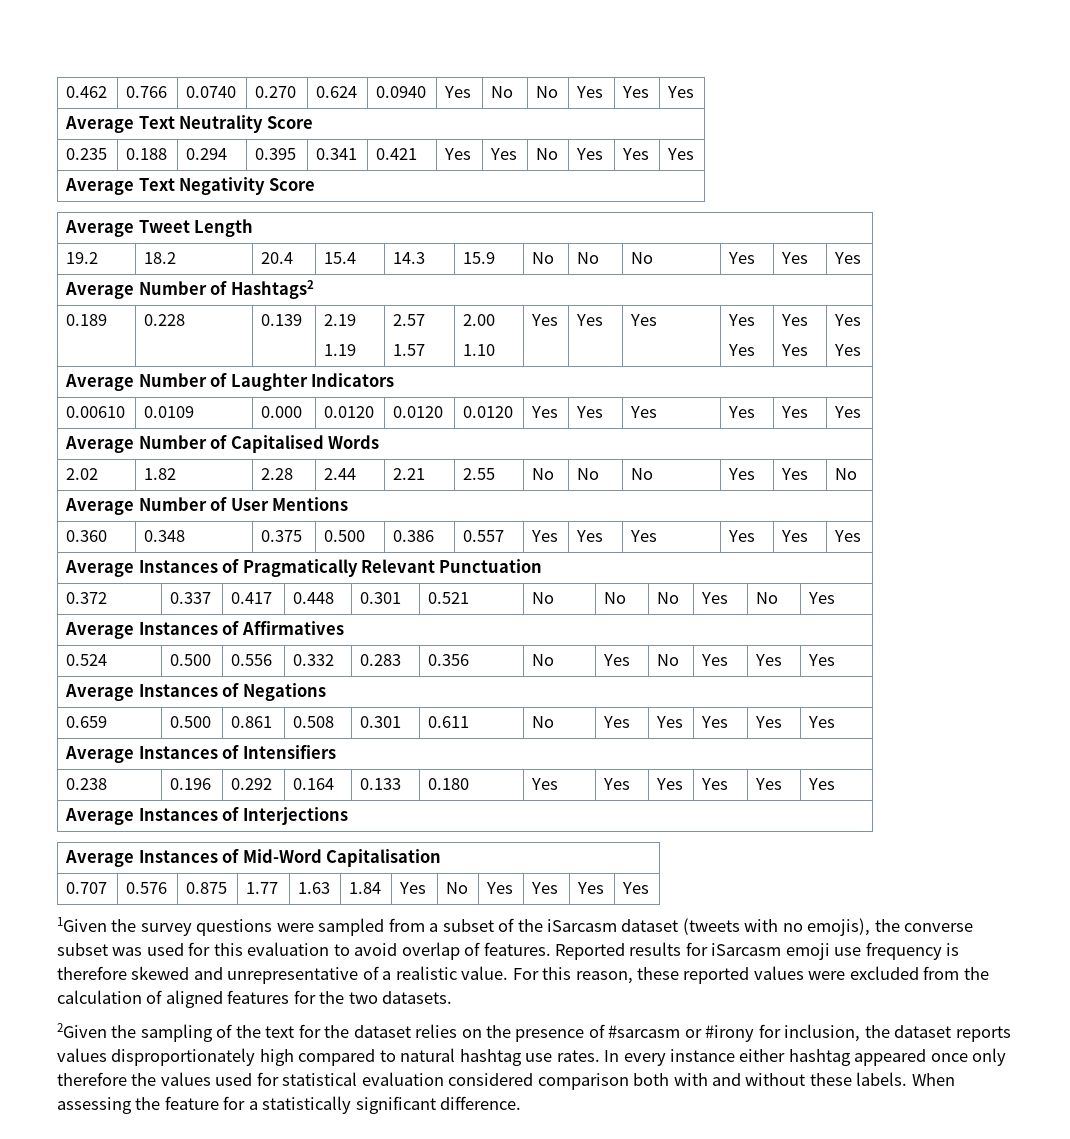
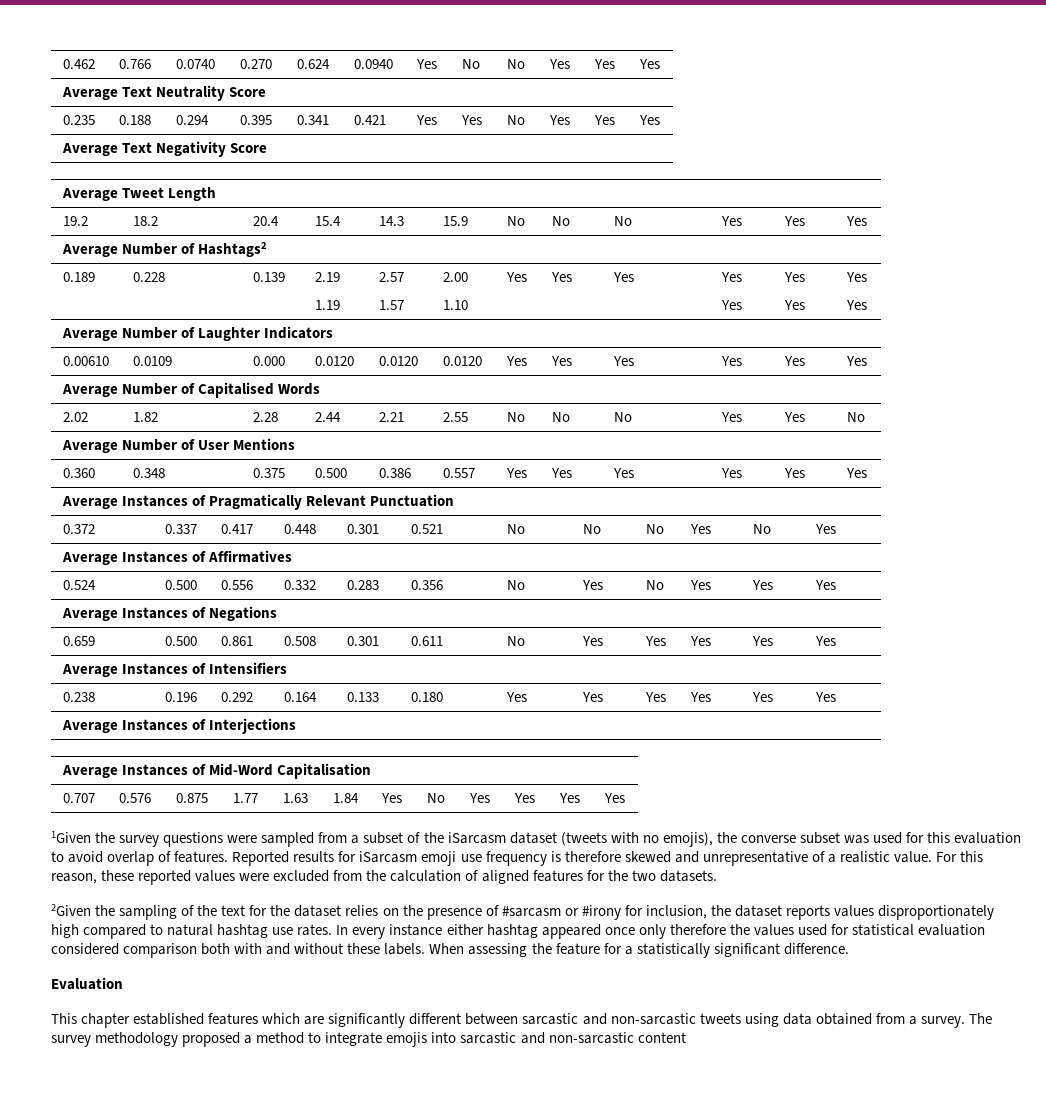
(522, 1103) none -> [51,977,123,990] [51,1013,992,1028] [51,1032,686,1047] // Evaluation // This chapter established features which are significantly different between sarcastic and non-sarcastic tweets using data obtained from a survey. The survey methodology proposed a method to integrate emojis into sarcastic and non-sarcastic content

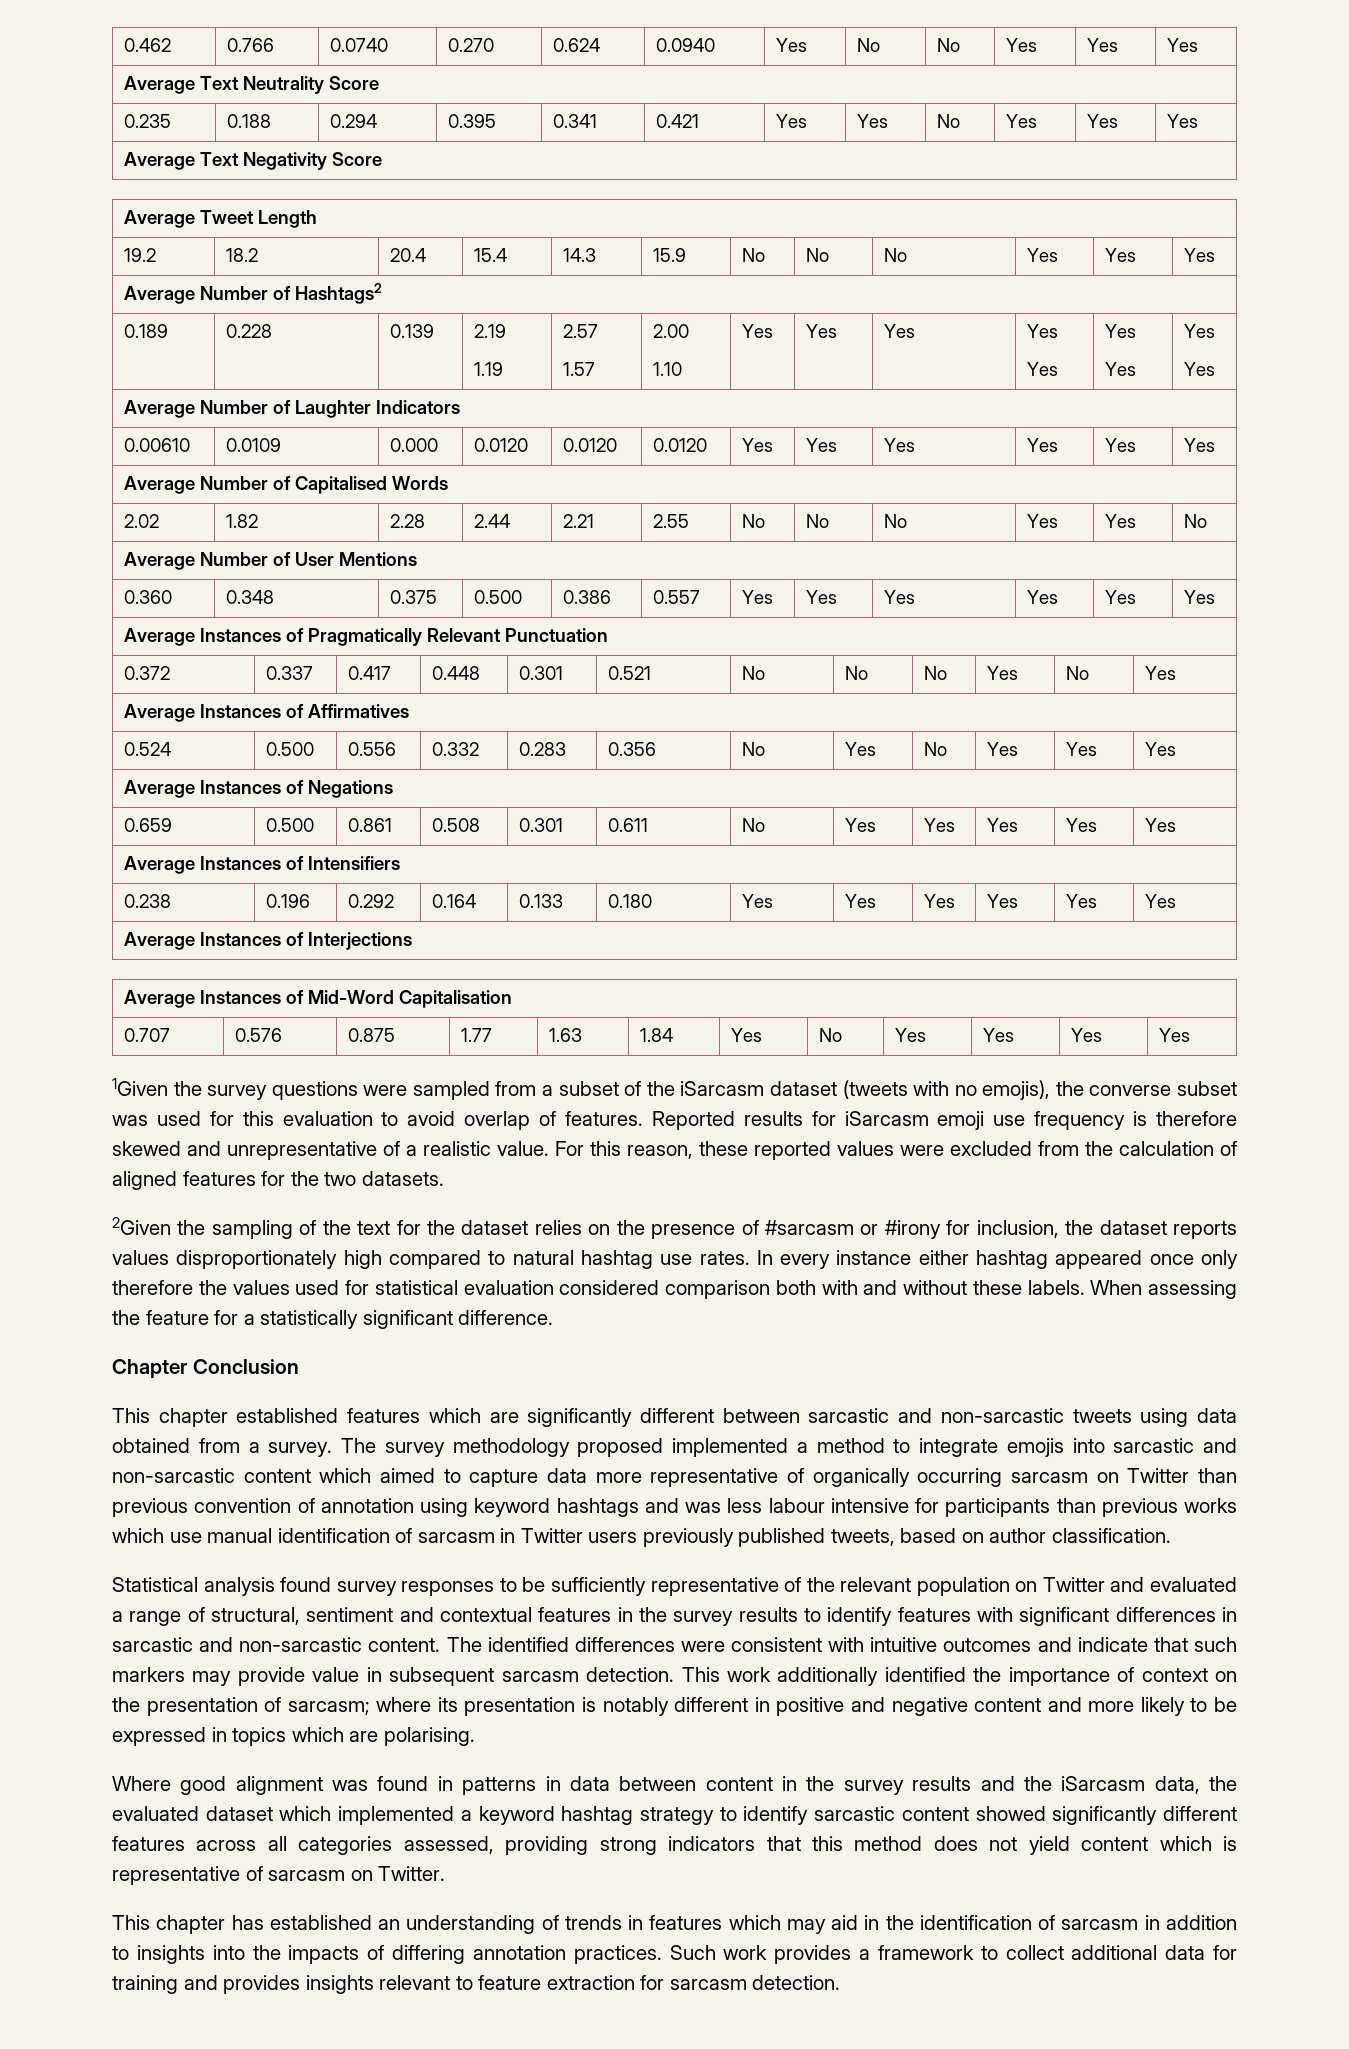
[51,977,123,990] Evaluation -> [112,1359,299,1378] Chapter Conclusion
(241, 1039) none -> [672,1438,788,1457] implemented
(686, 1037) none -> [319,1468,1237,1487] [112,1498,1237,1517] [112,1528,1172,1547] [112,1577,1237,1596] [112,1607,1238,1626] [112,1637,1237,1652] [112,1667,1237,1686] [112,1697,1237,1716] [112,1727,475,1746] [112,1776,1237,1795] [112,1806,1237,1825] [112,1836,1237,1855] [112,1866,446,1885] [112,1915,1238,1934] [112,1945,1238,1964] [112,1975,841,1994] which aimed to capture data more representative of organically occurring sarcasm on Twitter than previous convention of annotation using keyword hashtags and was less labour intensive for participants than previous works which use manual identification of sarcasm in Twitter users previously published tweets, based on author classification. // Statistical analysis found survey responses to be sufficiently representative of the relevant population on Twitter and evaluated a range of structural, sentiment and contextual features in the survey results to identify features with significant differences in sarcastic and non-sarcastic content. The identified differences were consistent with intuitive outcomes and indicate that such markers may provide value in subsequent sarcasm detection. This work additionally identified the importance of context on the presentation of sarcasm; where its presentation is notably different in positive and negative content and more likely to be expressed in topics which are polarising. // Where good alignment was found in patterns in data between content in the survey results and the iSarcasm data, the evaluated dataset which implemented a keyword hashtag strategy to identify sarcastic content showed significantly different features across all categories assessed, providing strong indicators that this method does not yield content which is representative of sarcasm on Twitter. // This chapter has established an understanding of trends in features which may aid in the identification of sarcasm in addition to insights into the impacts of differing annotation practices. Such work provides a framework to collect additional data for training and provides insights relevant to feature extraction for sarcasm detection.

